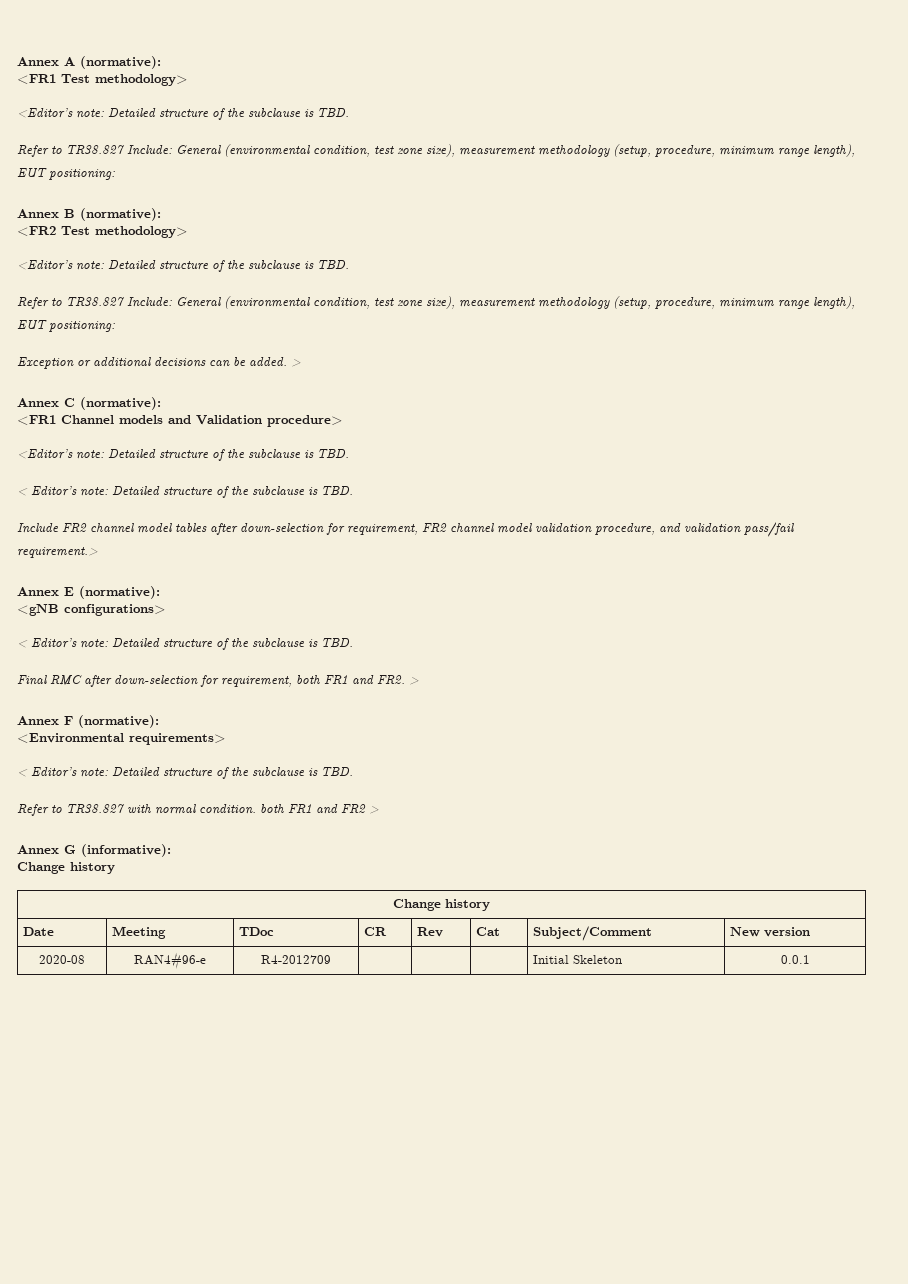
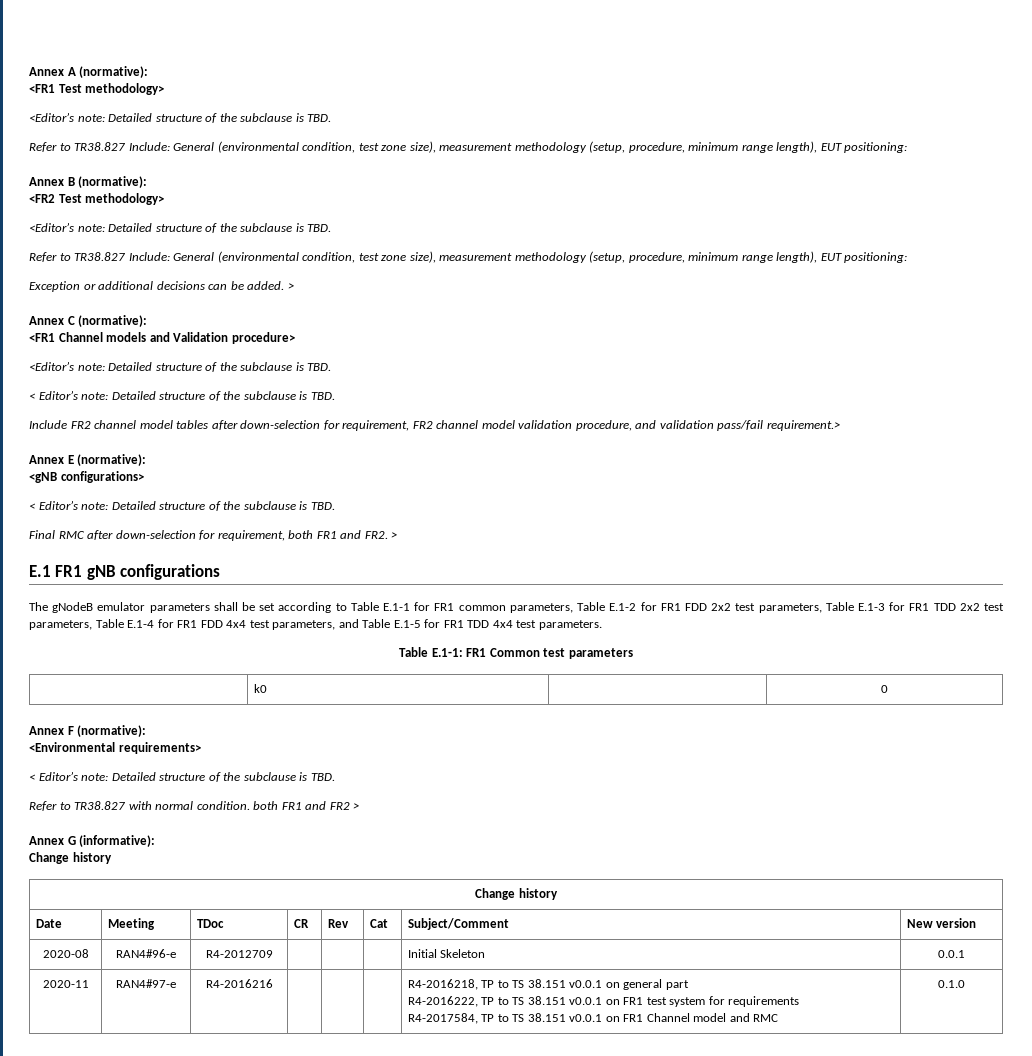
(419, 681) none -> [29,564,221,580] [29,602,1005,613] [29,619,602,630] [399,647,633,659] [253,684,267,693] [881,685,888,693] // E.1 FR1 gNB configurations // The gNodeB emulator parameters shall be set according to Table E.1-1 for FR1 common parameters, Table E.1-2 for FR1 FDD 2x2 test parameters, Table E.1-3 for FR1 TDD 2x2 test parameters, Table E.1-4 for FR1 FDD 4x4 test parameters, and Table E.1-5 for FR1 TDD 4x4 test parameters. // Table E.1-1: FR1 Common test parameters // | k0 | | 0
(810, 959) none -> [42,980,89,988] [116,979,176,988] [205,979,273,988] [407,979,689,990] [407,996,800,1007] [407,1013,779,1024] [938,980,965,988] // 2020-11 | RAN4#97-e | R4-2016216 | | | | R4-2016218, TP to TS 38.151 v0.0.1 on general part // R4-2016222, TP to TS 38.151 v0.0.1 on FR1 test system for requirements // R4-2017584, TP to TS 38.151 v0.0.1 on FR1 Channel model and RMC | 0.1.0

